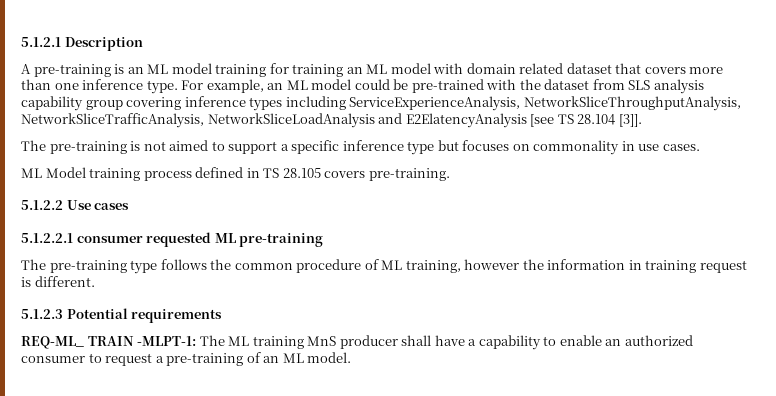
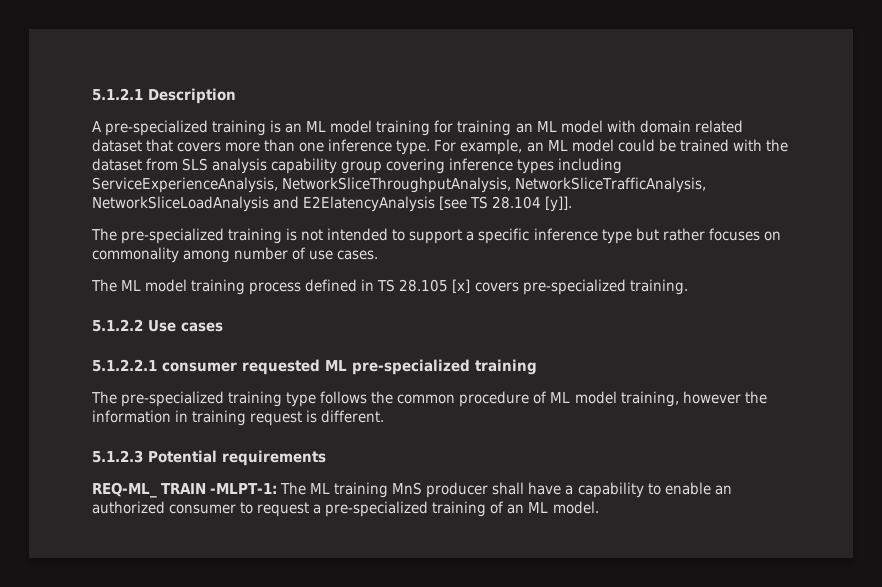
[33,64,111,77] pre-training -> [105,120,267,136] pre-specialized training
[411,79,484,93] pre-trained -> [679,139,729,152] trained
[618,114,642,127] [21,140,127,154] [3]]. // The pre-training -> [545,196,573,212] [91,228,283,244] [y]]. // The pre-specialized training
[169,140,209,151] aimed -> [327,228,389,241] intended
(459, 145) none -> [662,228,705,241] rather
[621,141,635,151] in -> [183,247,307,263] among number of
[21,167,86,178] ML Model -> [91,279,188,292] The ML model
[324,168,450,181] covers pre-training. -> [452,279,688,295] [x] covers pre-specialized training.
[239,233,324,247] [21,259,127,273] pre-training // The pre-training -> [352,359,537,375] [91,391,283,407] pre-specialized training // The pre-specialized training
(403, 265) none -> [574,391,617,404] model
[166,353,244,366] pre-training -> [325,501,487,517] pre-specialized training

